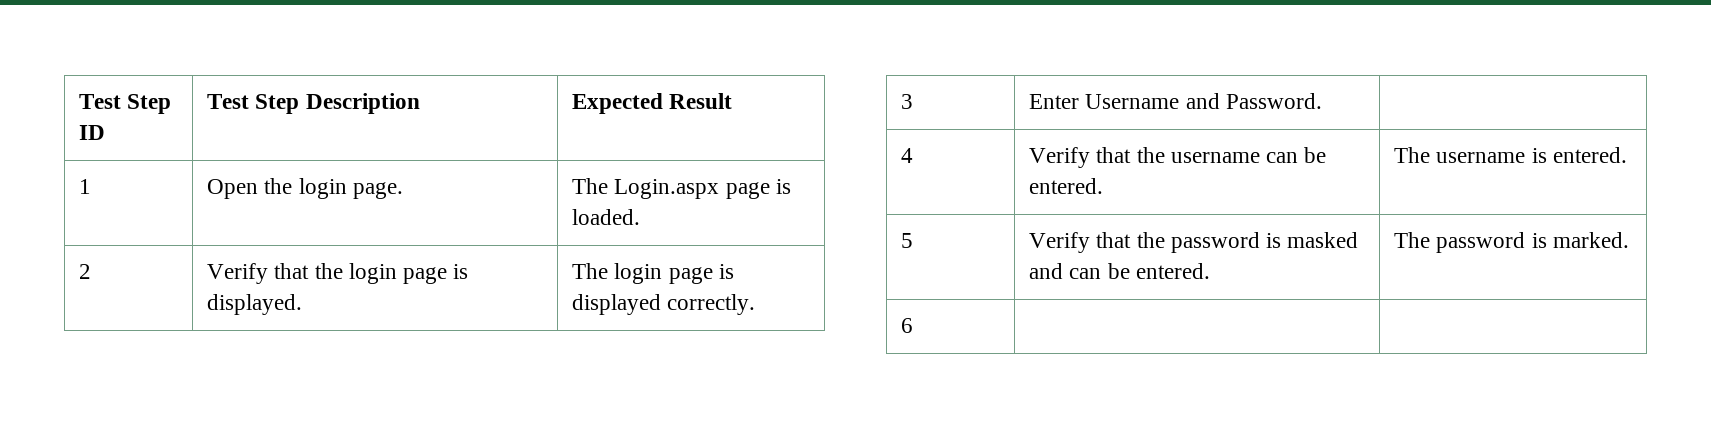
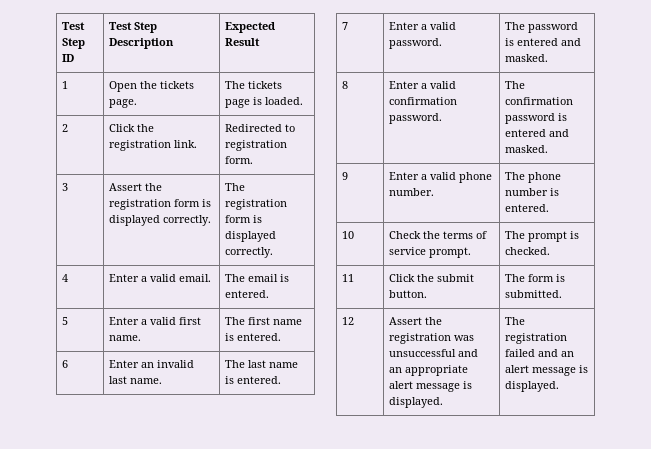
[298,178,347,199] login -> [160,81,195,89] tickets
[614,179,720,199] Login.aspx -> [248,81,283,89] tickets
[207,263,469,284] [207,294,303,315] [572,263,713,284] Verify that the login page is displayed. | The login page -> [109,124,155,132] [109,140,198,151] [225,124,296,132] [225,140,288,151] [225,156,254,164] [62,183,69,191] [109,183,163,191] [109,199,212,210] [109,215,212,226] [225,183,246,191] [225,199,288,210] [225,215,252,223] Click the registration link. | Redirected to registration form. // 3 | Assert the registration form is displayed correctly. | The registration form
[901,94,914,109] [1029,93,1322,109] [901,148,914,163] [1029,147,1327,168] [1029,178,1104,194] [1394,147,1526,163] 3 | Enter Username and Password. | // 4 | Verify that the username can be entered. | The username -> [62,274,69,282] [109,274,212,282] [225,274,279,282] 4 | Enter a valid email. | The email
[1029,232,1359,253] [1029,263,1210,279] [1394,232,1629,253] [901,318,914,333] Verify that the password is masked and can be entered. | The password is marked. // 6 | | -> [109,317,202,325] [109,335,142,341] [225,317,303,325] [225,333,282,341] [62,360,69,368] [109,360,195,368] [109,376,163,384] [225,360,299,368] [225,376,282,384] [342,22,349,30] [389,22,457,30] [389,38,443,49] [505,22,579,33] [505,38,582,46] [505,54,549,62] [342,81,349,89] [389,81,457,89] [389,97,458,105] [389,113,443,124] [505,81,526,89] [505,97,574,105] [505,113,568,124] [505,129,570,137] [505,145,549,153] [342,172,349,180] [389,172,493,183] [389,188,435,196] [505,172,562,183] [505,188,560,196] [505,204,550,212] [342,231,355,239] [389,231,488,239] [389,247,472,258] [505,231,580,242] [505,247,551,255] [342,274,355,282] [389,274,475,282] [389,290,428,298] [505,274,566,282] [505,290,563,298] [342,317,355,325] [389,317,443,325] [389,333,475,344] [389,349,479,357] [389,365,469,376] [389,381,473,392] [389,397,444,408] [505,317,526,325] [505,333,568,344] [505,349,575,357] [505,365,589,376] [505,381,560,392] Enter a valid first name. | The first name is entered. // 6 | Enter an invalid last name. | The last name is entered. // 7 | Enter a valid password. | The password is entered and masked. // 8 | Enter a valid confirmation password. | The confirmation password is entered and masked. // 9 | Enter a valid phone number. | The phone number is entered. // 10 | Check the terms of service prompt. | The prompt is checked. // 11 | Click the submit button. | The form is submitted. // 12 | Assert the registration was unsuccessful and an appropriate alert message is displayed. | The registration failed and an alert message is displayed.

